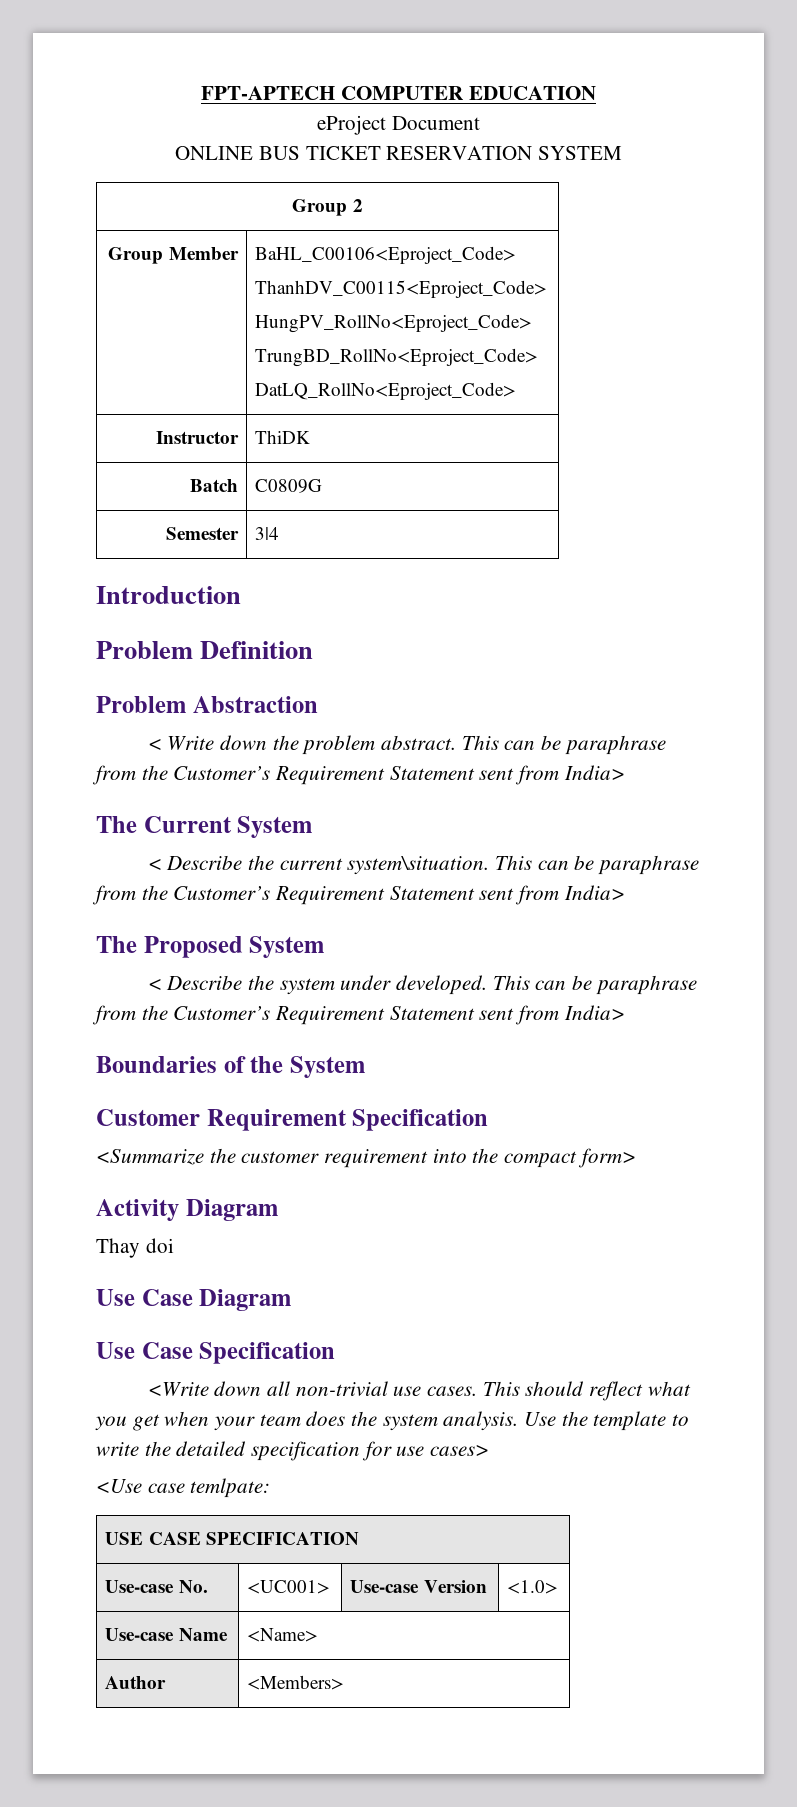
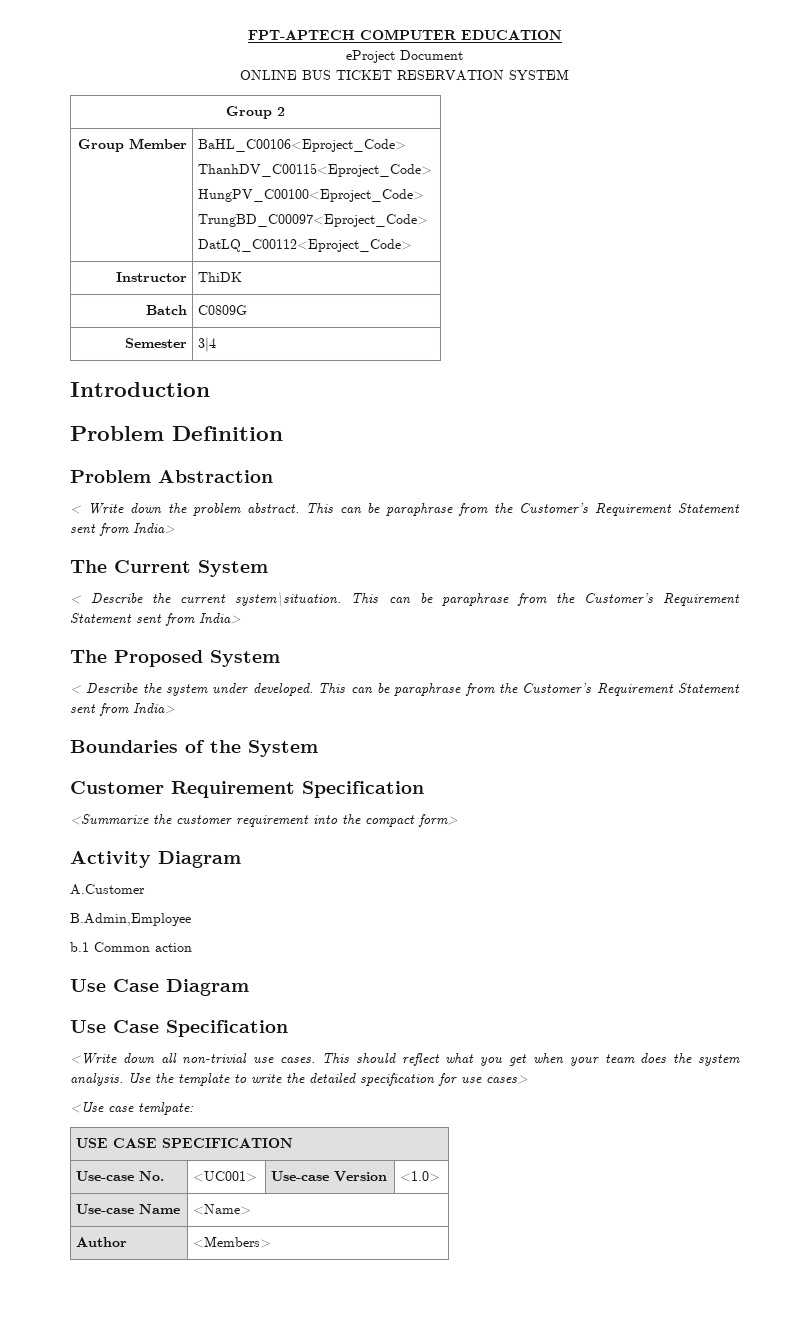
[255,314,533,333] [255,348,539,367] [255,382,517,400] HungPV_RollNo<Eproject_Code> // TrungBD_RollNo<Eproject_Code> // DatLQ_RollNo<Eproject_Code> -> [198,189,425,202] [198,214,429,227] [198,239,413,252] HungPV_C00100<Eproject_Code> // TrungBD_C00097<Eproject_Code> // DatLQ_C00112<Eproject_Code>
[96,1238,174,1258] Thay doi -> [70,884,145,895] [70,913,191,926] [70,942,192,952] A.Customer // B.Admin,Employee // b.1 Common action

